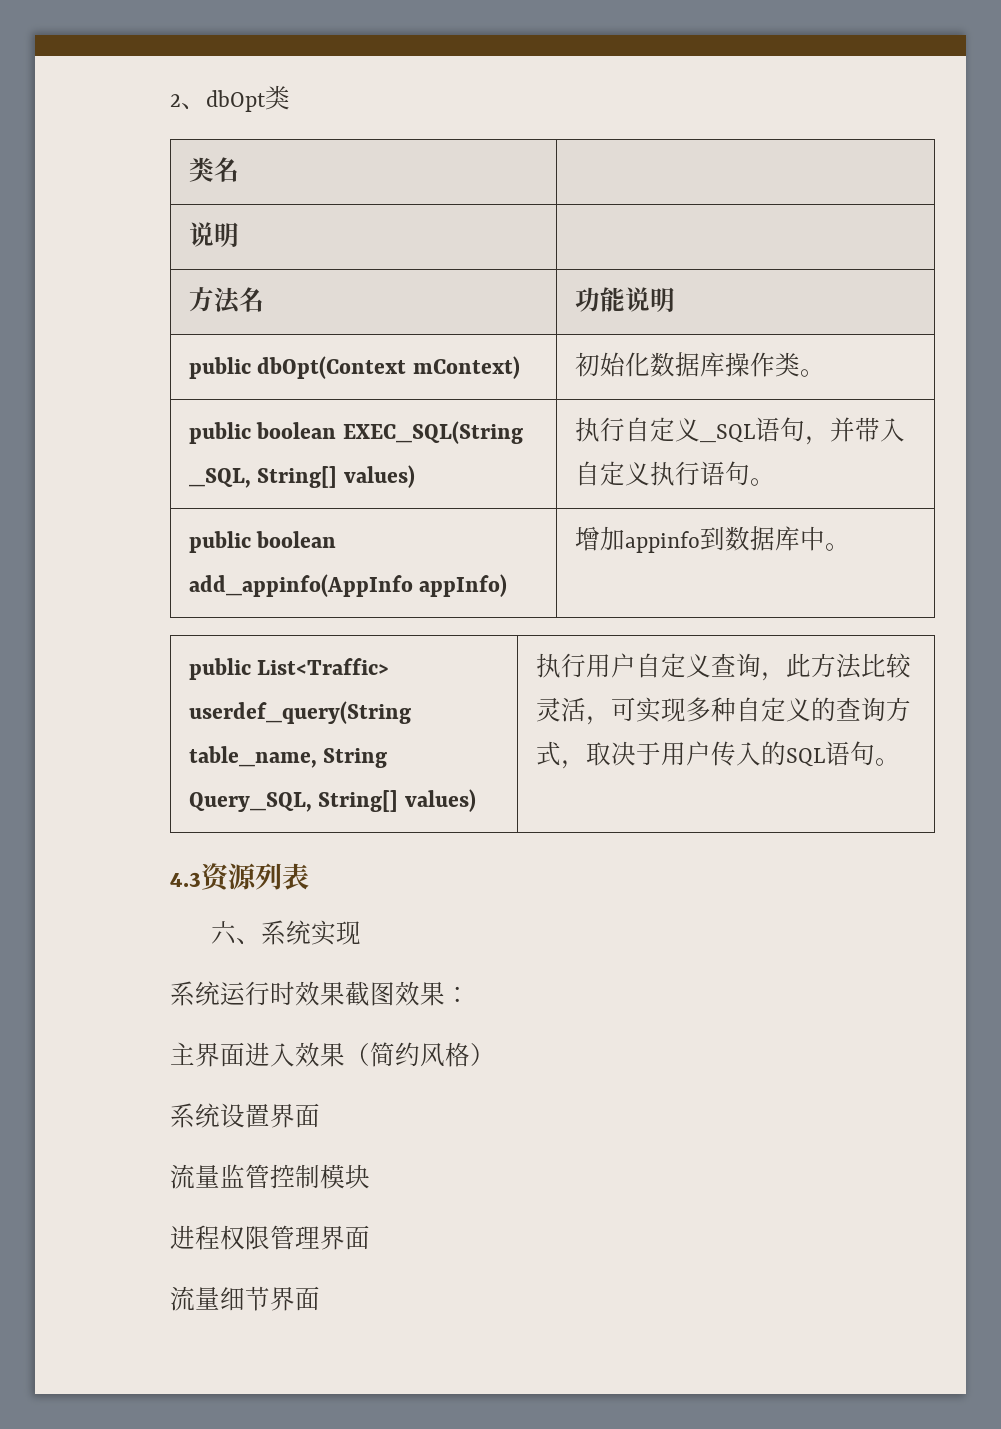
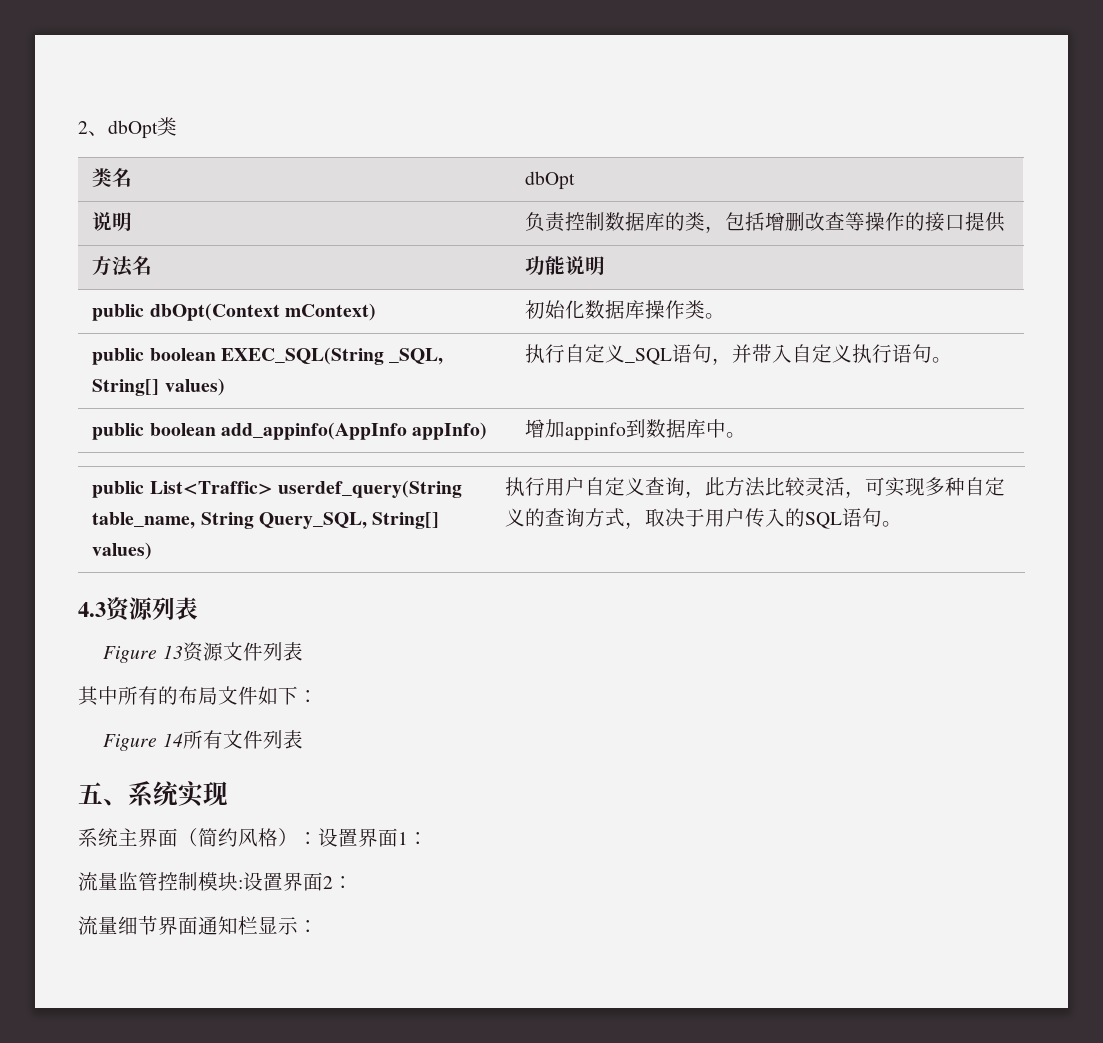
(239, 169) none -> [525,171,576,190] dbOpt
(239, 234) none -> [525,212,1006,233] 负责控制数据库的类，包括增删改查等操作的接口提供
[211,920,362,946] [170,981,470,1006] [170,1042,345,1067] 六、系统实现 // 系统运行时效果截图效果： // 主界面进入效果 -> [103,642,303,663] [78,686,318,706] [103,730,303,751] [78,781,228,807] [78,828,178,847] Figure 13资源文件列表 // 其中所有的布局文件如下： // Figure 14所有文件列表 // 五、系统实现 // 系统主界面
[170,1103,320,1128] // 系统设置界面 -> [298,828,428,847] ：设置界面1：
[170,1225,370,1250] // 进程权限管理界面 -> [238,872,353,891] :设置界面2：
(320, 1298) none -> [198,916,318,935] 通知栏显示：

